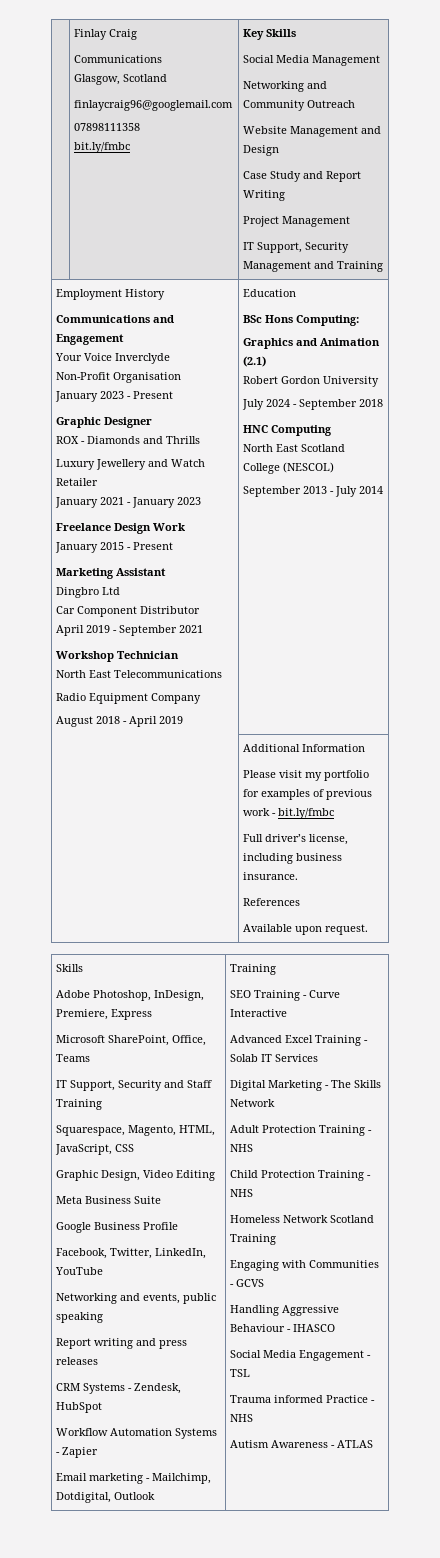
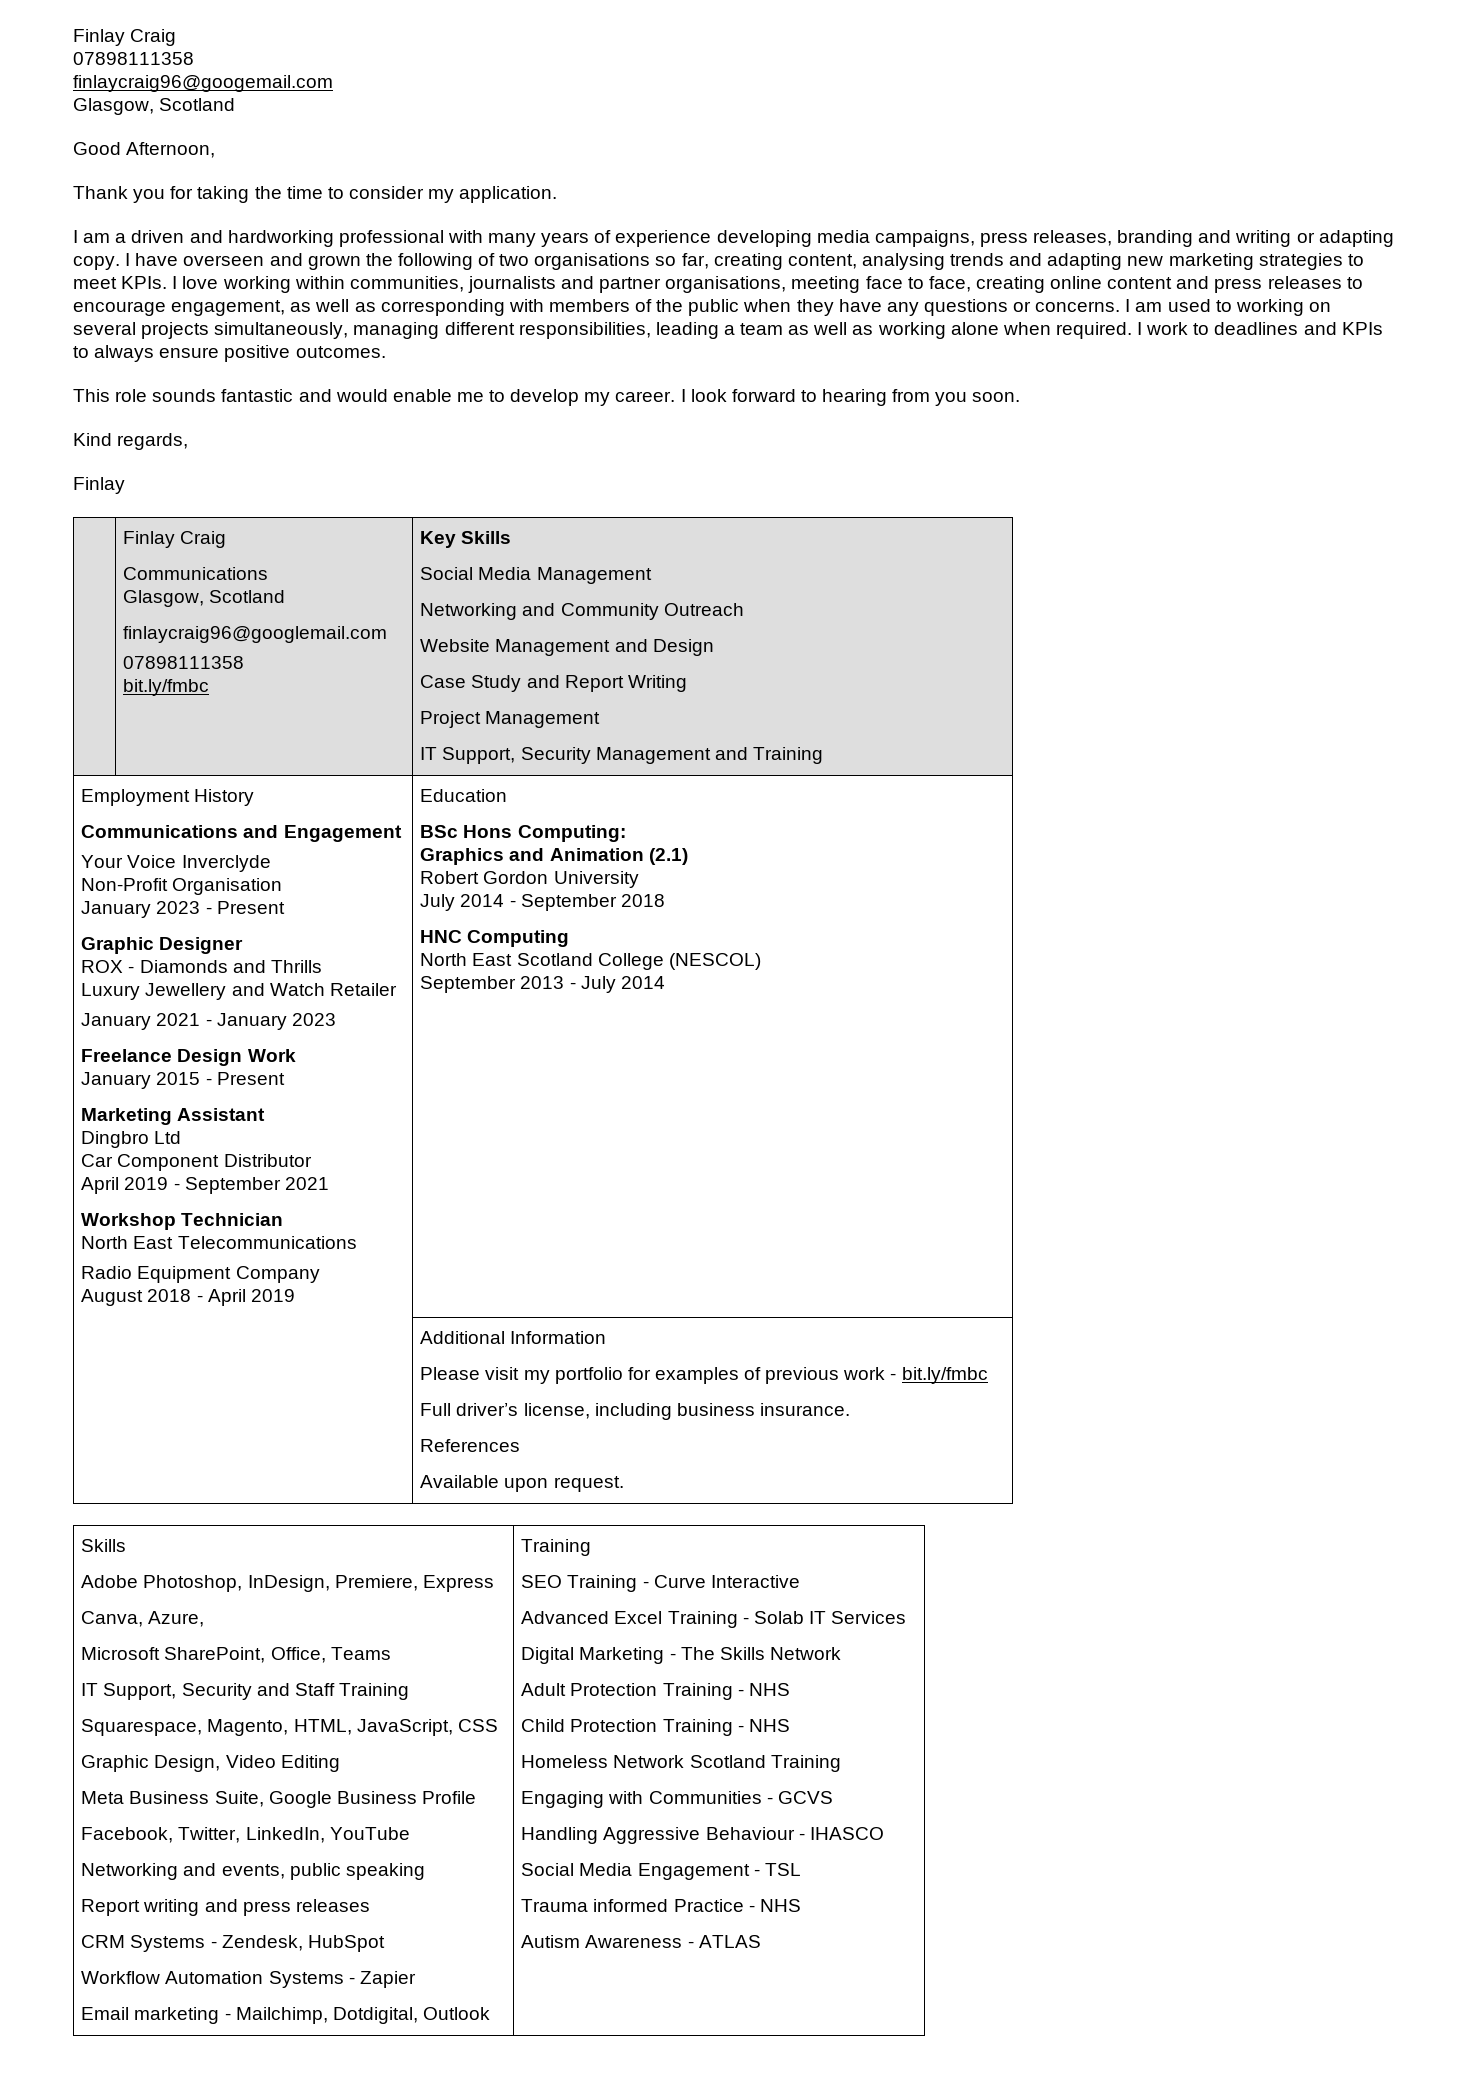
(74, 34) none -> [73,29,177,46] [73,52,194,65] [73,75,333,92] [73,98,236,115] [73,142,216,158] [73,186,558,203] [73,230,1394,247] [73,253,1364,270] [73,276,1363,293] [73,299,1331,316] [73,322,1383,339] [73,345,386,362] [73,389,1021,406] [73,433,189,450] [73,477,125,494] Finlay Craig // 07898111358 // finlaycraig96@googemail.com // Glasgow, Scotland // Good Afternoon, // Thank you for taking the time to consider my application. // I am a driven and hardworking professional with many years of experience developing media campaigns, press releases, branding and writing or adapting copy. I have overseen and grown the following of two organisations so far, creating content, analysing trends and adapting new marketing strategies to meet KPIs. I love working within communities, journalists and partner organisations, meeting face to face, creating online content and press releases to encourage engagement, as well as corresponding with members of the public when they have any questions or concerns. I am used to working on several projects simultaneously, managing different responsibilities, leading a team as well as working alone when required. I work to deadlines and KPIs to always ensure positive outcomes. // This role sounds fantastic and would enable me to develop my career. I look forward to hearing from you soon. // Kind regards, // Finlay //
[266,399,291,407] 2024 -> [460,894,505,907] 2014
(153, 1014) none -> [81,1611,205,1627] // Canva, Azure,
[134,1196,162,1204] Suite // -> [214,1791,264,1807] Suite,

